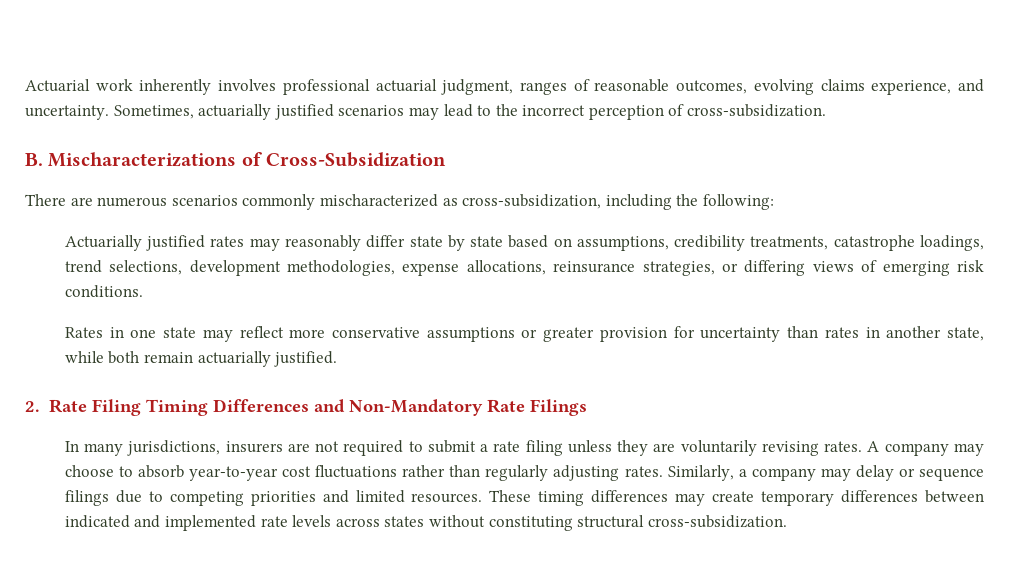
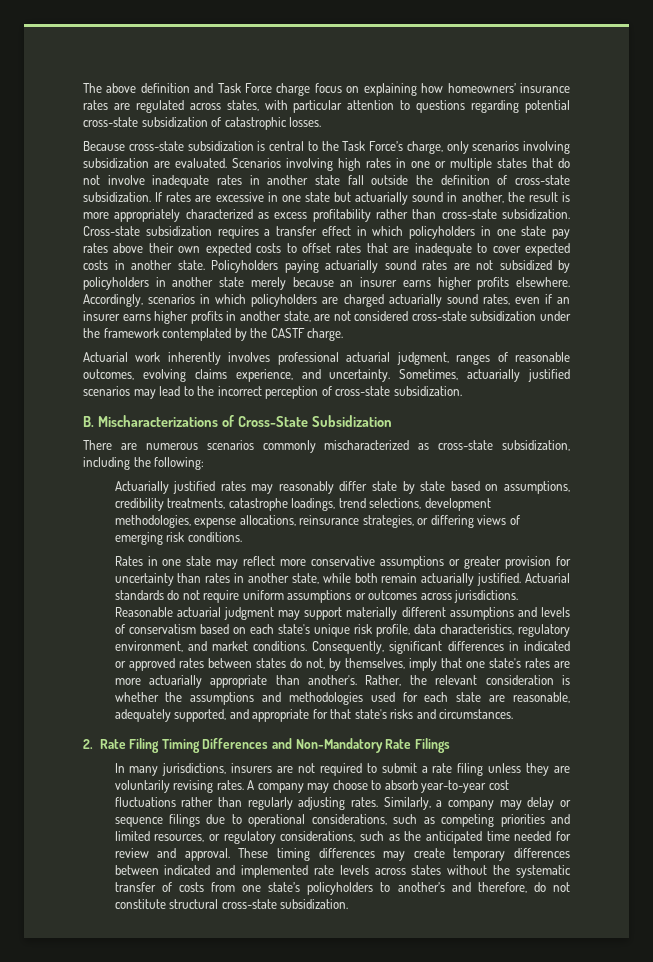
(25, 85) none -> [83,83,570,96] [83,100,571,113] [83,117,322,130] [83,141,570,154] [83,158,570,171] [83,175,571,188] [83,192,570,205] [83,209,570,222] [83,226,570,239] [83,243,570,256] [83,260,570,273] [83,277,570,290] [83,294,570,307] [83,311,571,324] [83,328,344,341] The above definition and Task Force charge focus on explaining how homeowners’ insurance rates are regulated across states, with particular attention to questions regarding potential cross-state subsidization of catastrophic losses. // Because cross-state subsidization is central to the Task Force’s charge, only scenarios involving subsidization are evaluated. Scenarios involving high rates in one or multiple states that do not involve inadequate rates in another state fall outside the definition of cross-state subsidization. If rates are excessive in one state but actuarially sound in another, the result is more appropriately characterized as excess profitability rather than cross-state subsidization. Cross-state subsidization requires a transfer effect in which policyholders in one state pay rates above their own expected costs to offset rates that are inadequate to cover expected costs in another state. Policyholders paying actuarially sound rates are not subsidized by policyholders in another state merely because an insurer earns higher profits elsewhere. Accordingly, scenarios in which policyholders are charged actuarially sound rates, even if an insurer earns higher profits in another state, are not considered cross-state subsidization under the framework contemplated by the CASTF charge. //
[687,104,827,117] cross-subsidization. -> [335,386,462,396] cross-state subsidization.
[266,152,447,167] Cross-Subsidization -> [237,415,392,427] Cross-State Subsidization
[462,194,602,209] cross-subsidization, -> [438,440,570,451] cross-state subsidization,
(338, 359) none -> [525,573,570,583] [114,590,519,603] [114,607,571,620] [114,624,570,637] [114,641,570,654] [114,658,571,671] [114,675,571,688] [114,692,570,705] [114,709,514,722] Actuarial standards do not require uniform assumptions or outcomes across jurisdictions. Reasonable actuarial judgment may support materially different assumptions and levels of conservatism based on each state's unique risk profile, data characteristics, regulatory environment, and market conditions. Consequently, significant differences in indicated or approved rates between states do not, by themselves, imply that one state's rates are more actuarially appropriate than another's. Rather, the relevant consideration is whether the assumptions and methodologies used for each state are reasonable, adequately supported, and appropriate for that state's risks and circumstances.
[169,490,483,506] competing priorities and limited resources. -> [248,814,570,827] [114,831,571,844] [114,848,230,861] operational considerations, such as competing priorities and limited resources, or regulatory considerations, such as the anticipated time needed for review and approval.
[488,515,787,531] constituting structural cross-subsidization. -> [493,865,571,878] [114,882,571,895] [114,899,349,909] the systematic transfer of costs from one state’s policyholders to another’s and therefore, do not constitute structural cross-state subsidization.

